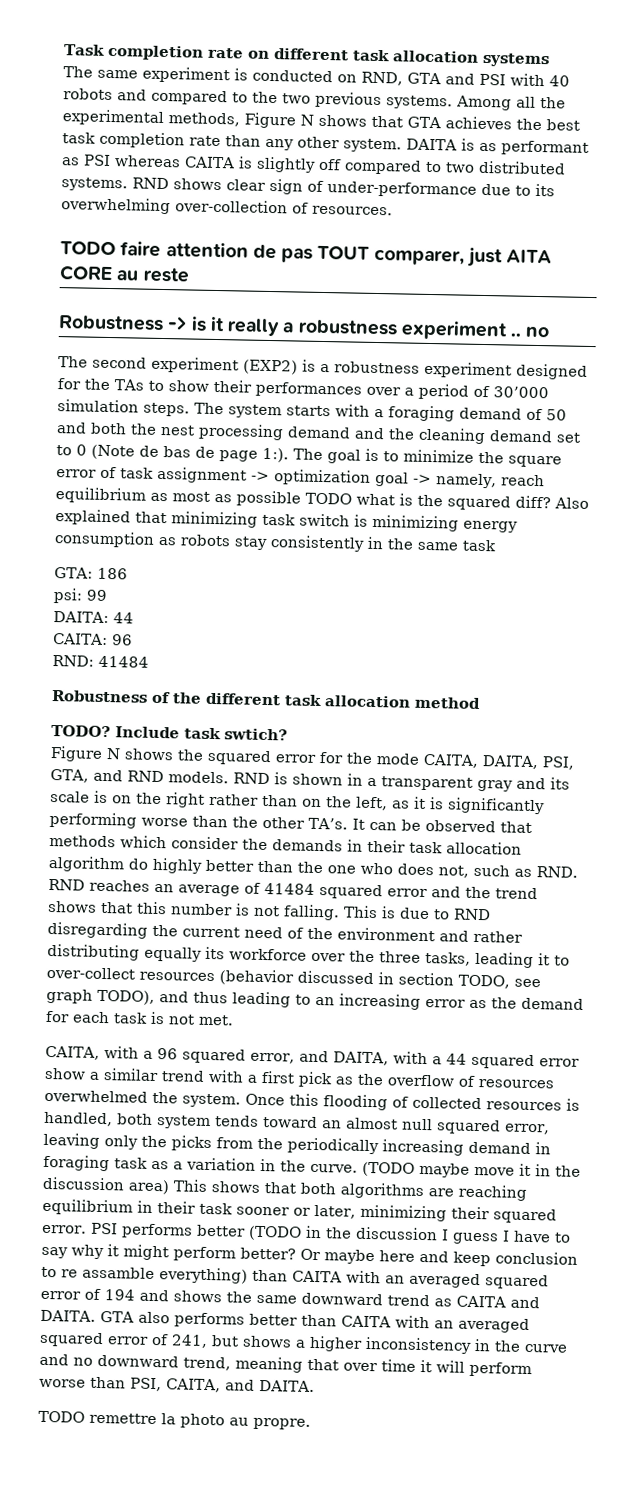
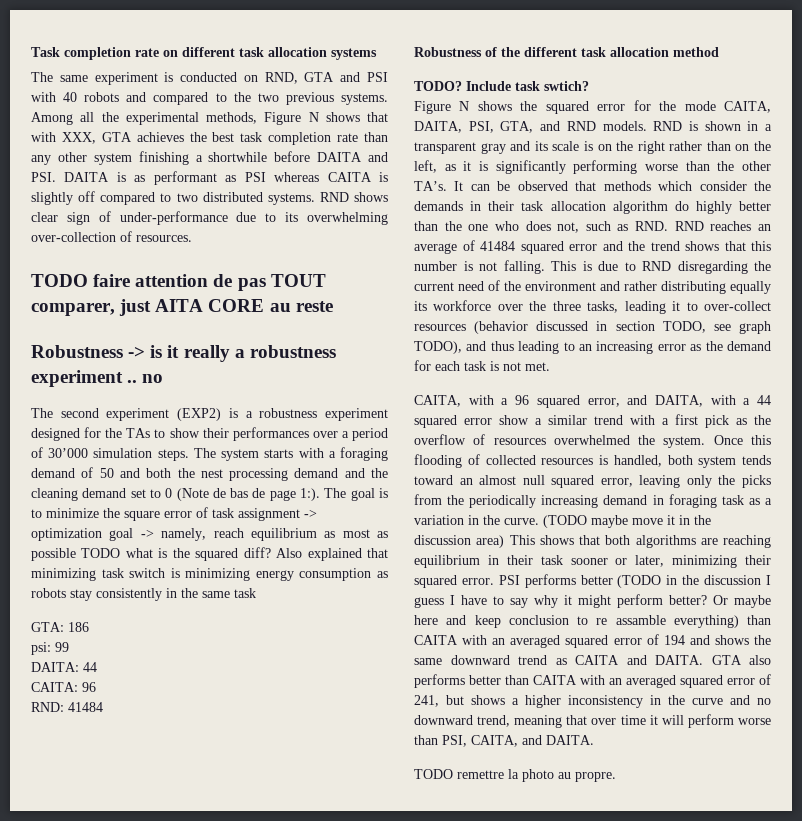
(403, 121) none -> [31,132,96,144] with XXX,
[343,138,402,153] system. -> [93,151,388,165] [31,172,56,182] system finishing a shortwhile before DAITA and PSI.

